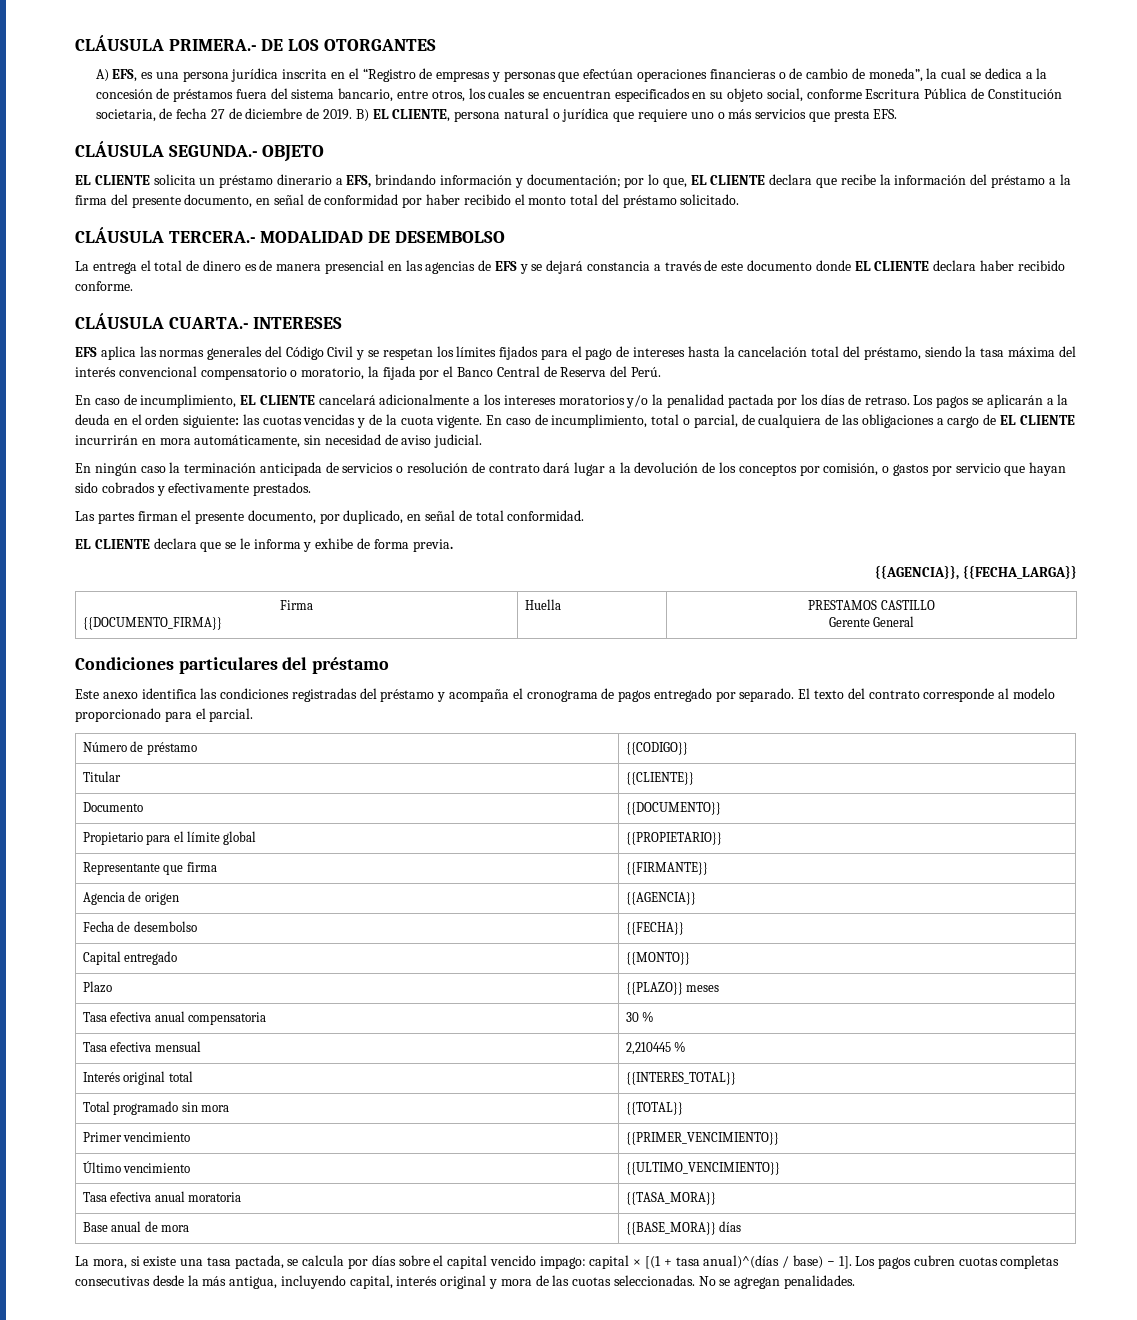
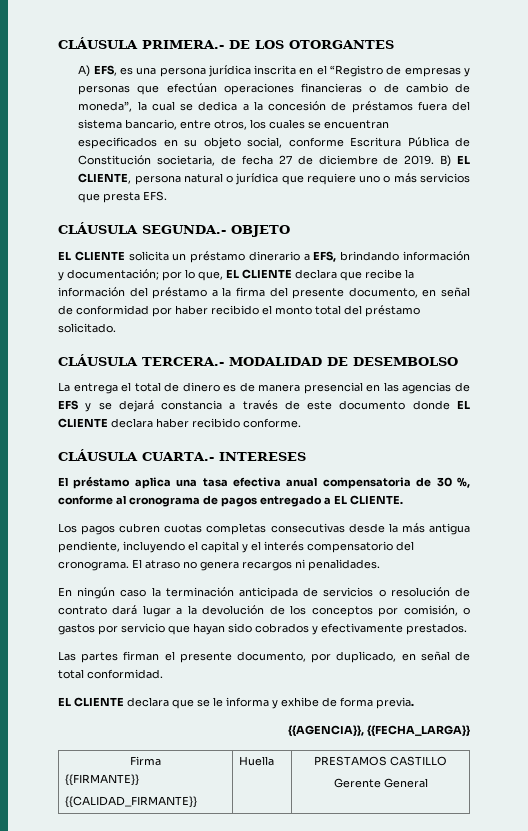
[75,346,1076,360] [75,366,661,380] [75,394,1069,408] [75,414,1075,428] [75,434,483,448] EFS aplica las normas generales del Código Civil y se respetan los límites fijados para el pago de intereses hasta la cancelación total del préstamo, siendo la tasa máxima del interés convencional compensatorio o moratorio, la fijada por el Banco Central de Reserva del Perú. // En caso de incumplimiento, EL CLIENTE cancelará adicionalmente a los intereses moratorios y/o la penalidad pactada por los días de retraso. Los pagos se aplicarán a la deuda en el orden siguiente: las cuotas vencidas y de la cuota vigente. En caso de incumplimiento, total o parcial, de cualquiera de las obligaciones a cargo de EL CLIENTE incurrirán en mora automáticamente, sin necesidad de aviso judicial. -> [58,476,470,489] [58,495,403,507] [58,523,470,535] [58,541,414,553] [58,559,380,571] El préstamo aplica una tasa efectiva anual compensatoria de 30 %, conforme al cronograma de pagos entregado a EL CLIENTE. // Los pagos cubren cuotas completas consecutivas desde la más antigua pendiente, incluyendo el capital y el interés compensatorio del cronograma. El atraso no genera recargos ni penalidades.
[82,617,222,630] {{DOCUMENTO_FIRMA}} -> [64,774,139,786] [64,796,197,808] {{FIRMANTE}} // {{CALIDAD_FIRMANTE}}
[75,657,390,674] [75,688,1055,702] [75,708,254,722] [82,741,197,755] [625,742,688,755] [82,771,121,782] [625,772,694,785] [82,802,143,812] [625,802,721,815] [82,831,257,845] [625,832,722,845] [82,862,217,875] [625,862,708,875] [82,891,179,905] [625,892,696,905] [82,921,197,932] [625,922,684,935] [82,951,178,965] [625,952,690,965] [82,981,112,993] [625,982,720,995] [82,1011,267,1025] [625,1011,655,1022] [82,1041,201,1052] [625,1041,687,1055] [82,1071,193,1085] [625,1072,736,1085] [82,1101,230,1115] [625,1102,683,1115] [82,1132,191,1142] [625,1132,779,1145] [82,1161,191,1173] [625,1162,780,1175] [82,1191,242,1202] [625,1192,716,1205] [82,1221,190,1232] [625,1221,742,1235] [75,1255,1060,1269] [75,1275,856,1289] // Condiciones particulares del préstamo // Este anexo identifica las condiciones registradas del préstamo y acompaña el cronograma de pagos entregado por separado. El texto del contrato corresponde al modelo proporcionado para el parcial. // Número de préstamo | {{CODIGO}} // Titular | {{CLIENTE}} // Documento | {{DOCUMENTO}} // Propietario para el límite global | {{PROPIETARIO}} // Representante que firma | {{FIRMANTE}} // Agencia de origen | {{AGENCIA}} // Fecha de desembolso | {{FECHA}} // Capital entregado | {{MONTO}} // Plazo | {{PLAZO}} meses // Tasa efectiva anual compensatoria | 30 % // Tasa efectiva mensual | 2,210445 % // Interés original total | {{INTERES_TOTAL}} // Total programado sin mora | {{TOTAL}} // Primer vencimiento | {{PRIMER_VENCIMIENTO}} // Último vencimiento | {{ULTIMO_VENCIMIENTO}} // Tasa efectiva anual moratoria | {{TASA_MORA}} // Base anual de mora | {{BASE_MORA}} días // La mora, si existe una tasa pactada, se calcula por días sobre el capital vencido impago: capital × [(1 + tasa anual)^(días / base) − 1]. Los pagos cubren cuotas completas consecutivas desde la más antigua, incluyendo capital, interés original y mora de las cuotas seleccionadas. No se agregan penalidades. -> (428, 783) none

